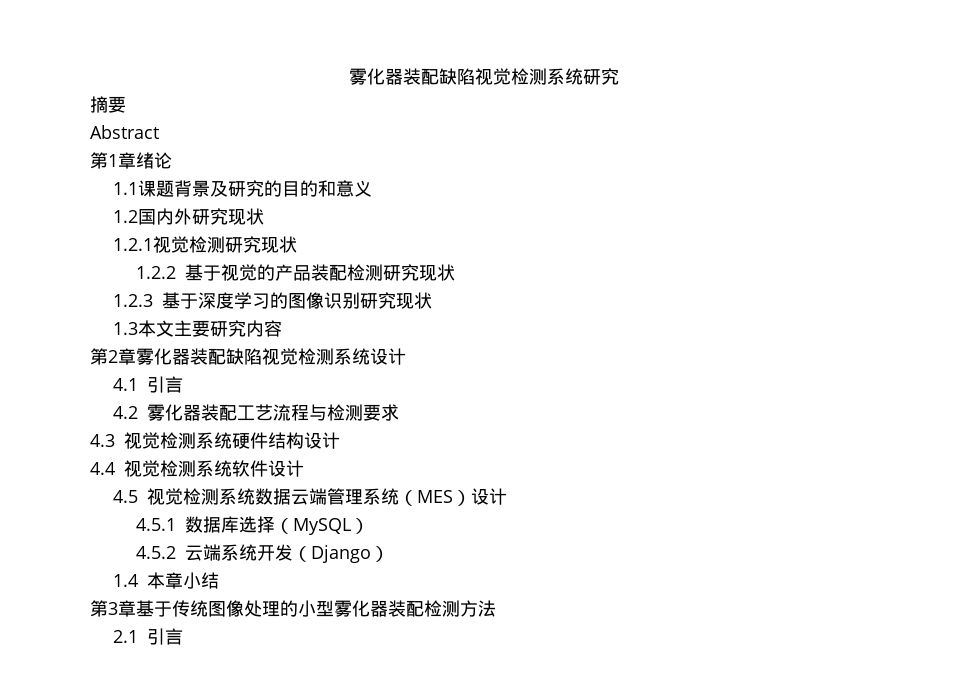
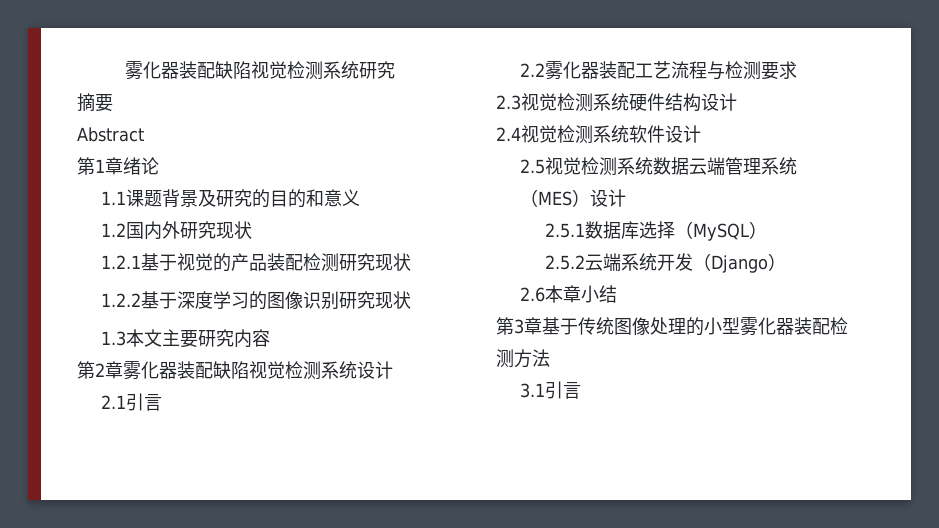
[152,236,297,253] [135,266,176,279] 视觉检测研究现状 // 1.2.2 -> (142, 262) none
[112,294,153,307] 1.2.3 -> [101,293,142,307] 1.2.2
[112,378,138,391] 4.1 -> [101,395,127,409] 2.1
[112,406,138,419] 4.2 -> [520,63,546,77] 2.2
[90,434,115,447] 4.3 -> [496,95,521,110] 2.3
[90,462,115,475] 4.4 -> [496,127,521,141] 2.4
[112,490,138,503] 4.5 -> [520,159,546,174] 2.5
[135,518,176,531] 4.5.1 -> [544,223,585,238] 2.5.1
[135,546,176,559] 4.5.2 -> [544,255,585,270] 2.5.2
[112,574,138,587] 1.4 -> [520,287,546,302] 2.6
[112,630,138,643] 2.1 -> [520,383,546,398] 3.1

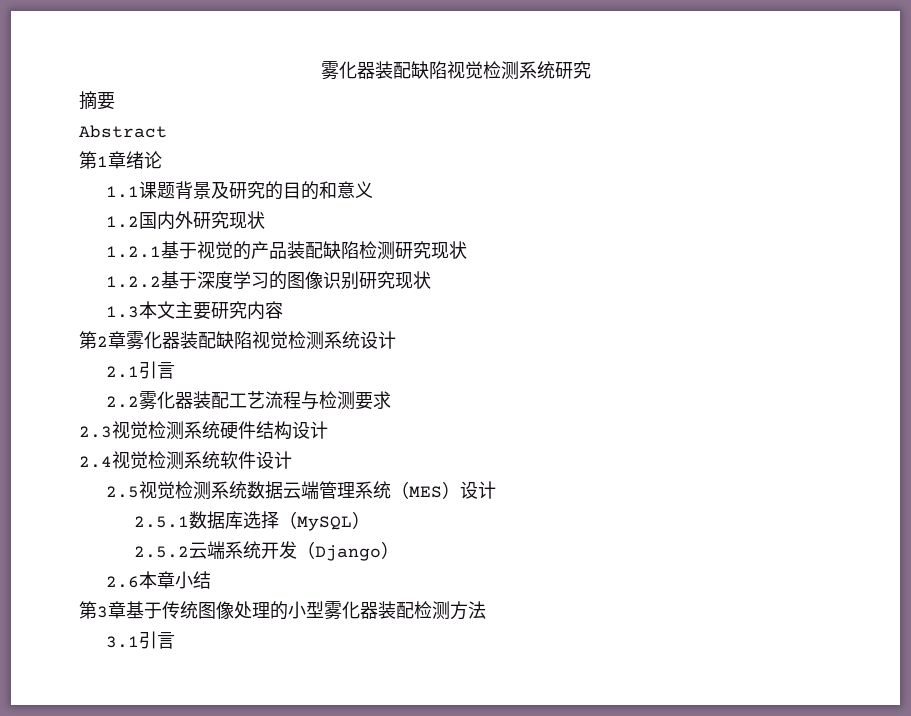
(304, 262) none -> [323,241,360,259] 缺陷

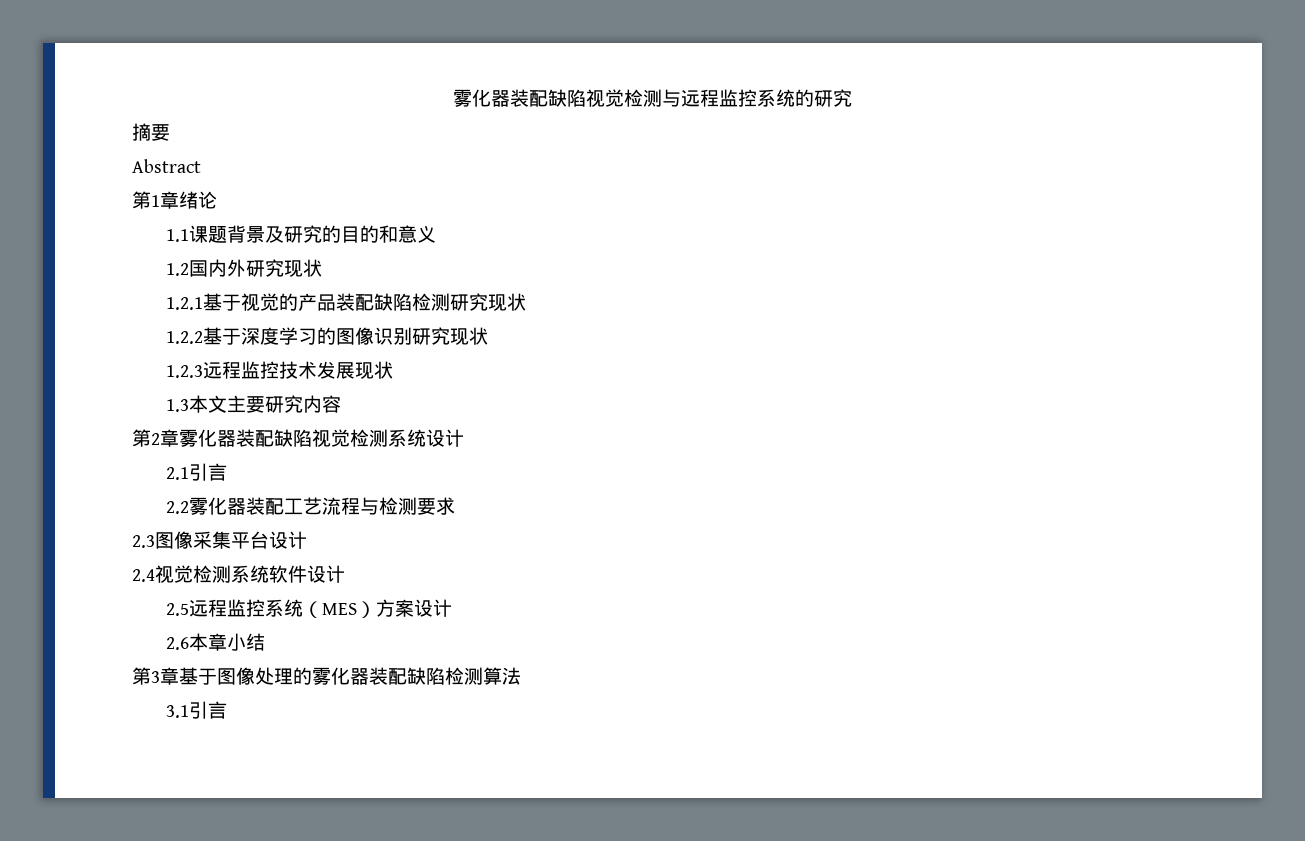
[320,61,555,80] 雾化器装配缺陷视觉检测系统 -> [453,89,814,107] 雾化器装配缺陷视觉检测与远程监控系统的
(432, 280) none -> [166,361,394,379] // 1.2.3远程监控技术发展现状
[112,421,292,440] 视觉检测系统硬件结构 -> [155,531,269,549] 图像采集平台
[139,481,356,500] 视觉检测系统数据云端管理 -> [189,599,266,617] 远程监控
[460,481,497,499] [133,511,370,531] [133,541,399,561] 设计 // 2.5.1数据库选择（MySQL） // 2.5.2云端系统开发（Django） -> [376,599,453,617] 方案设计
[162,601,198,619] 传统 -> (217, 676) none
[288,601,468,620] 小型雾化器装配检测方 -> [312,667,502,685] 雾化器装配缺陷检测算

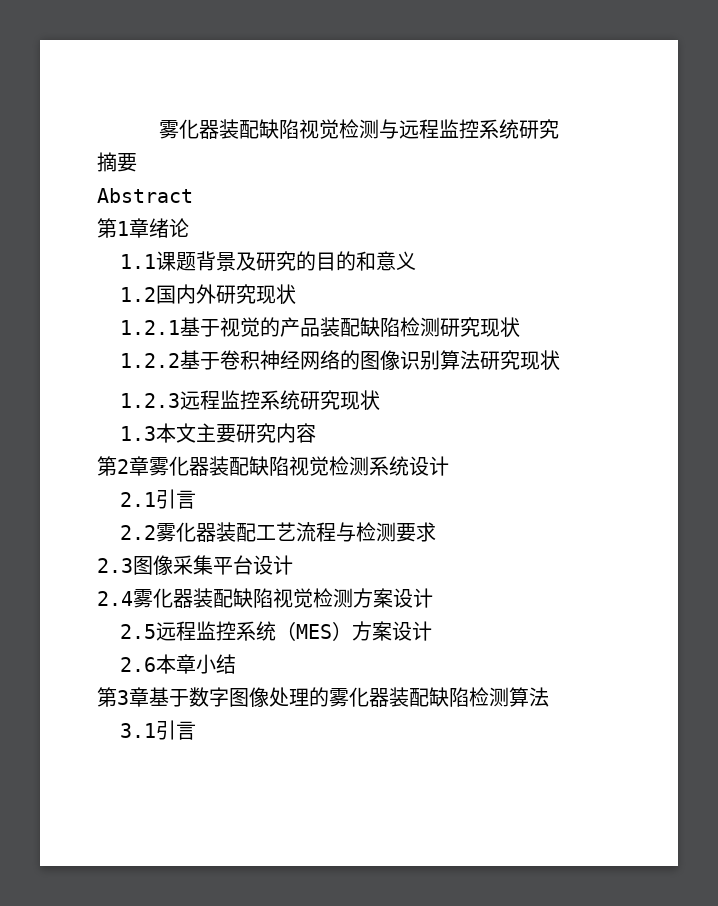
[795,89,814,107] 的 -> (519, 129) none
[241,327,318,345] 深度学习 -> [219,350,340,370] 卷积神经网络
(413, 336) none -> [439,350,480,370] 算法
[279,361,356,379] 技术发展 -> [259,390,340,410] 系统研究
[155,565,307,583] 视觉检测系统软件 -> [133,588,393,608] 雾化器装配缺陷视觉检测方案
(217, 676) none -> [189,687,229,707] 数字

